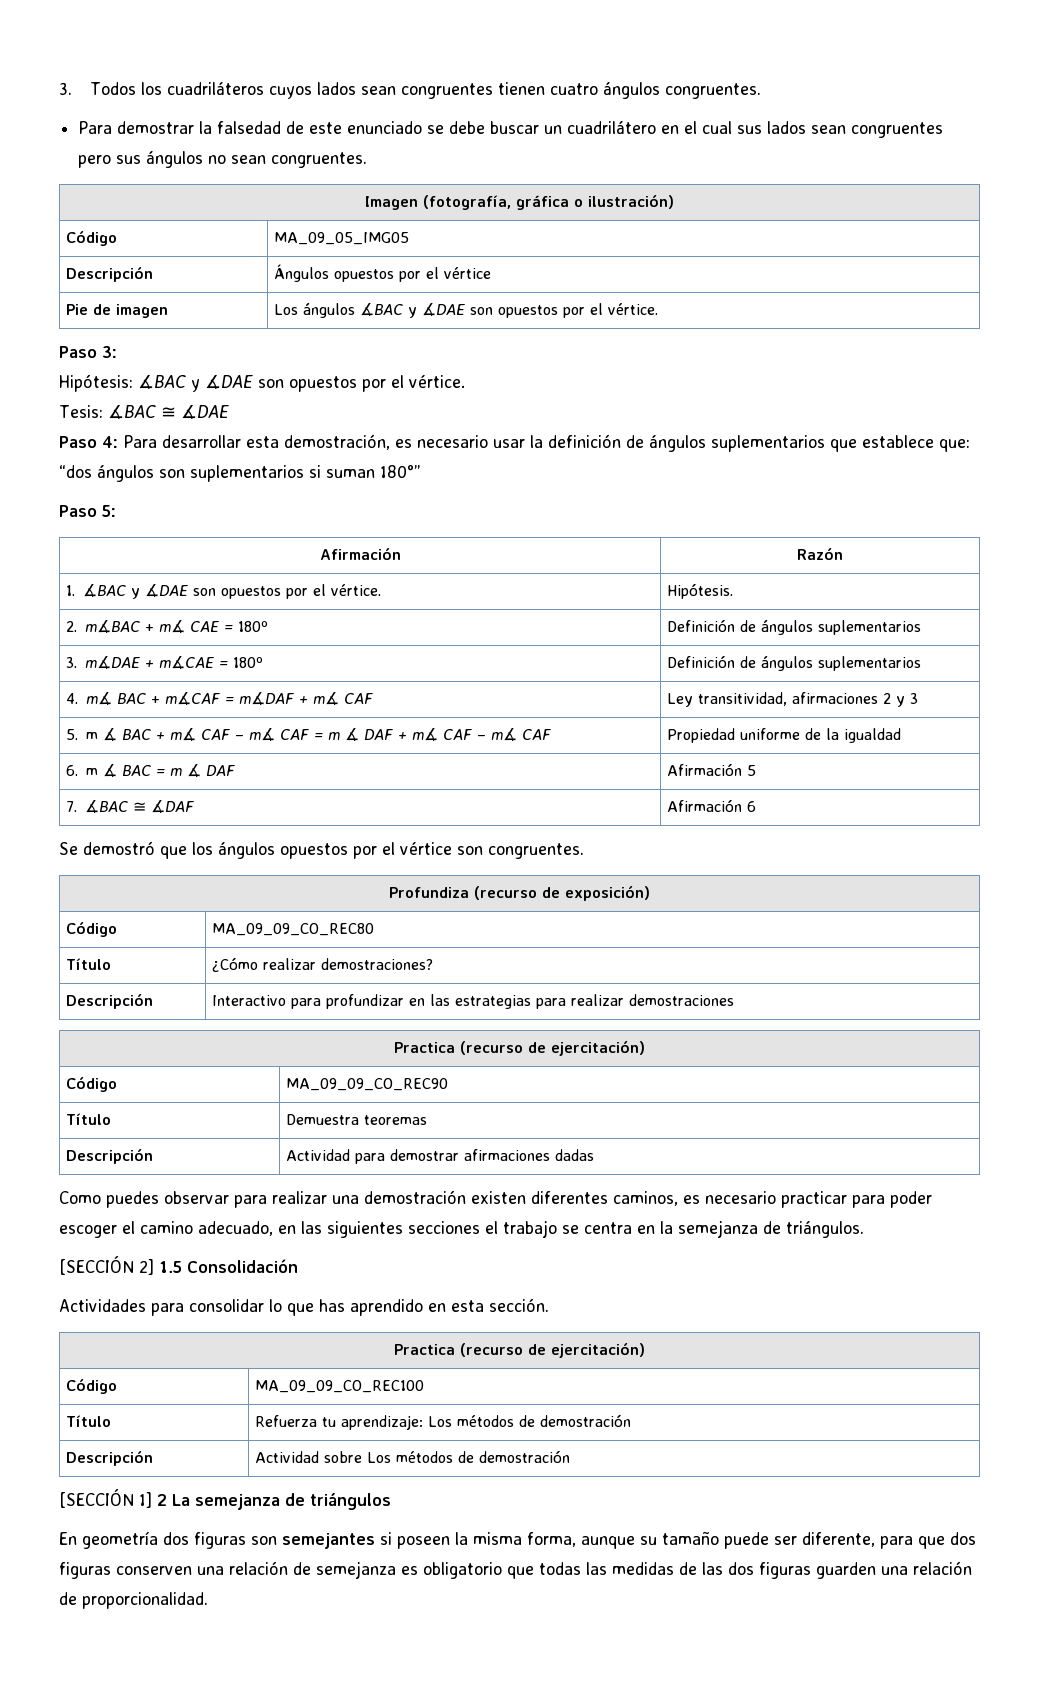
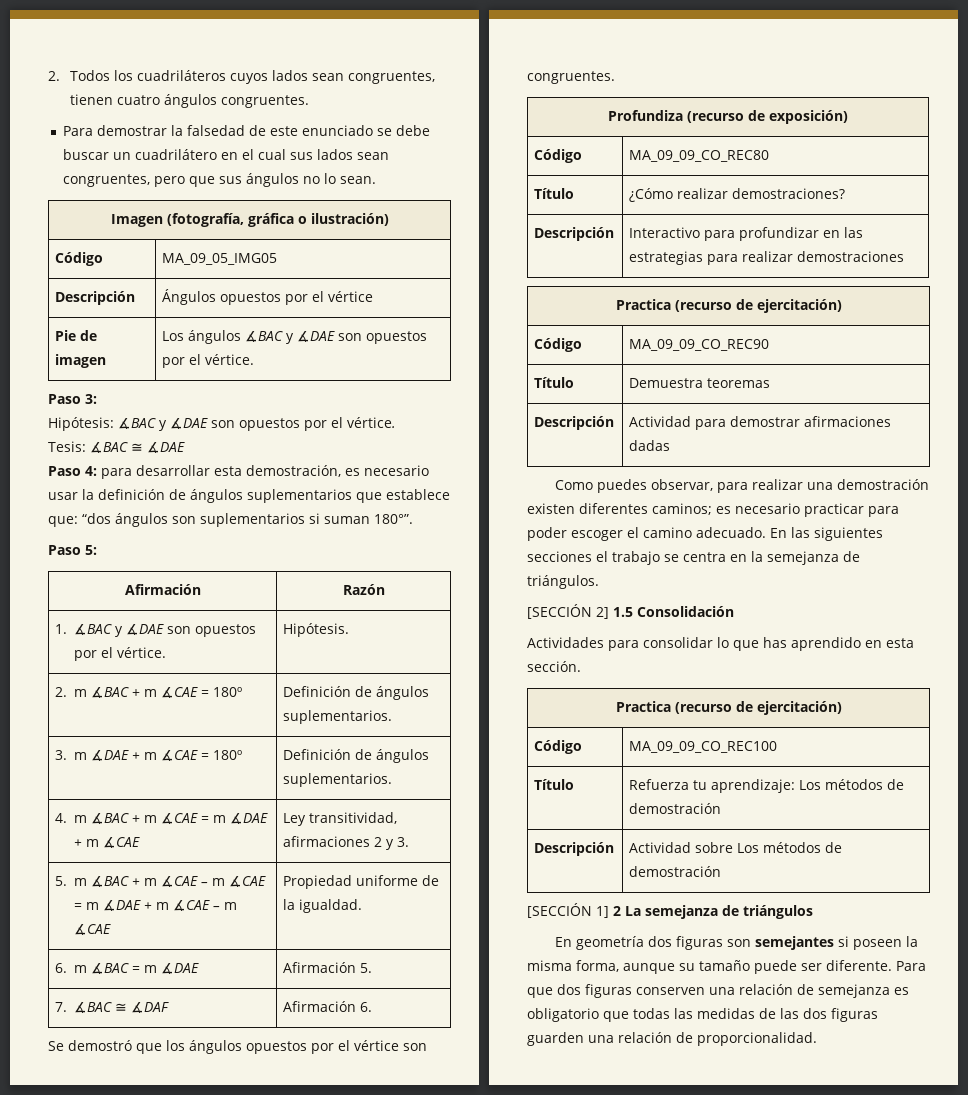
[59,82,72,95] 3. -> [48,71,60,81] 2.
[400,83,493,99] congruentes -> [347,71,435,84] congruentes,
[851,122,944,138] [78,155,112,168] congruentes pero -> [63,174,216,187] congruentes, pero que
[231,152,368,168] sean congruentes. -> [324,173,377,184] lo sean.
[123,435,157,448] Para -> [101,468,132,479] para
[380,464,421,478] 180°” -> [374,514,413,524] 180°”.
[85,620,269,633] [667,619,922,635] [66,656,264,669] [667,655,922,671] m∡BAC + m∡ CAE = 180º | Definición de ángulos suplementarios // 3. m∡DAE + m∡CAE = 180º | Definición de ángulos suplementarios -> [74,687,243,698] [283,686,430,700] [283,710,393,724] [55,750,243,761] [283,749,430,763] [283,773,393,787] m ∡BAC + m ∡CAE = 180º | Definición de ángulos suplementarios. // 3. m ∡DAE + m ∡CAE = 180º | Definición de ángulos suplementarios.
[86,692,374,705] m∡ BAC + m∡CAF = m∡DAF + m∡ CAF -> [74,813,269,824] [74,837,141,848] m ∡BAC + m ∡CAE = m ∡DAE + m ∡CAE
[910,693,919,704] 3 -> [397,837,410,847] 3.
[103,728,552,741] ∡ BAC + m∡ CAF – m∡ CAF = m ∡ DAF + m∡ CAF – m∡ CAF -> [91,876,267,887] [74,900,238,911] [74,924,112,935] ∡BAC + m ∡CAE – m ∡CAE = m ∡DAE + m ∡CAE – m ∡CAE
[844,728,902,743] igualdad -> [299,899,363,913] igualdad.
[103,764,236,777] [667,763,757,776] ∡ BAC = m ∡ DAF | Afirmación 5 -> [91,963,200,974] [283,962,373,973] ∡BAC = m ∡DAE | Afirmación 5.
[747,801,757,812] 6 -> [360,1002,373,1012] 6.
[164,1191,229,1204] observar -> [651,479,714,491] observar,
[613,1191,678,1206] caminos, -> [652,503,712,515] caminos;
[198,1221,296,1236] adecuado, en -> [696,527,787,538] adecuado. En
[802,1532,913,1549] diferente, para -> [826,960,926,971] diferente. Para

